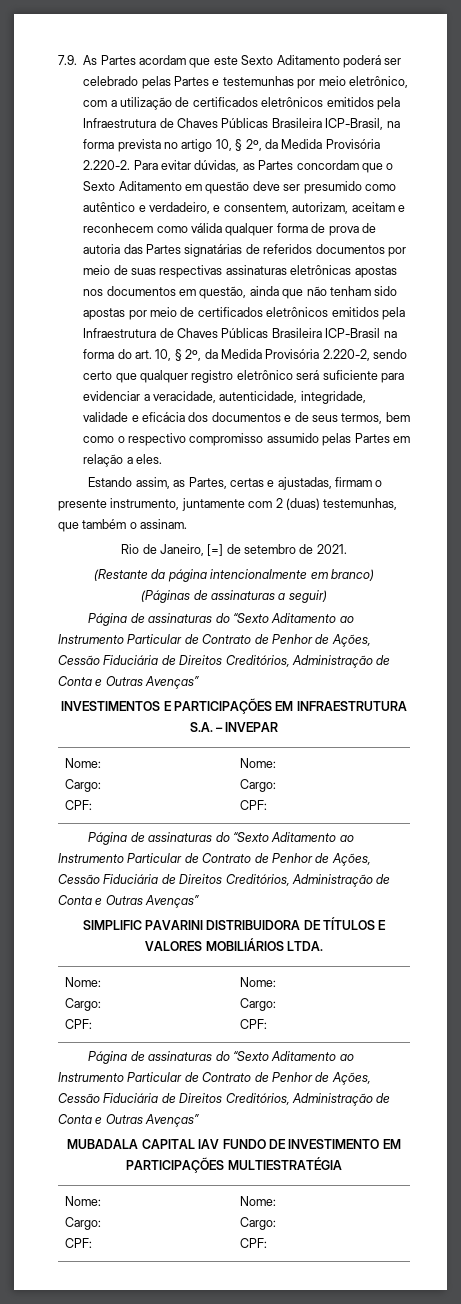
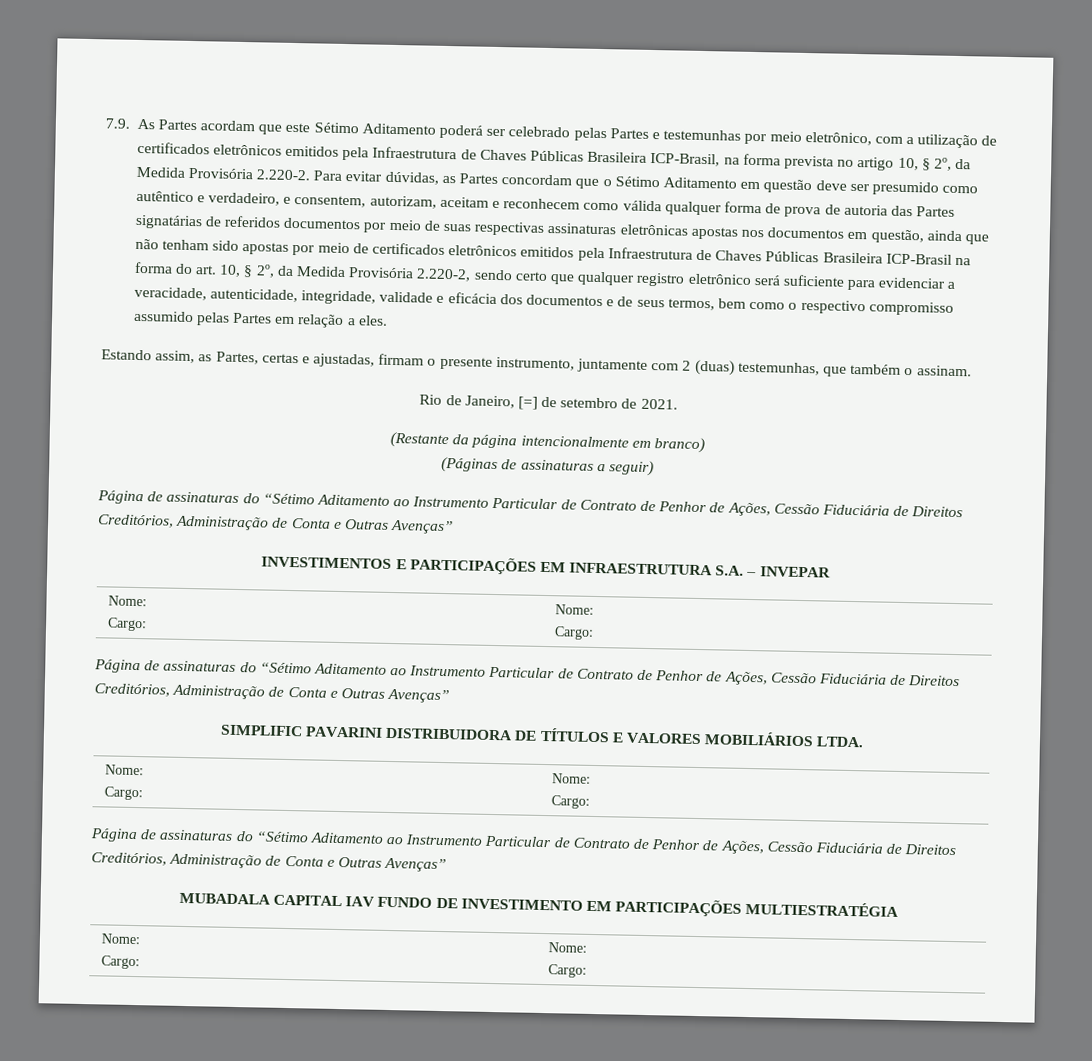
[241,55,274,65] Sexto -> [313,122,359,134] Sétimo
[83,181,116,191] Sexto -> [614,176,660,188] Sétimo
[232,613,269,623] “Sexto -> [262,493,315,505] “Sétimo
[64,800,92,810] [239,758,276,768] [239,779,276,792] [239,800,267,810] [88,832,269,845] // CPF: | Nome: // Cargo: // CPF: // Página de assinaturas do “Sexto -> [554,604,594,615] [553,626,594,640] [94,659,312,674] | Nome: // Cargo: // Página de assinaturas do “Sétimo
[64,1019,92,1029] [239,977,276,987] [239,998,276,1011] [239,1019,267,1029] [88,1051,269,1064] // CPF: | Nome: // Cargo: // CPF: // Página de assinaturas do “Sexto -> [551,773,591,784] [550,795,590,809] [90,828,309,843] | Nome: // Cargo: // Página de assinaturas do “Sétimo
[64,1238,92,1248] [239,1196,276,1206] [239,1217,276,1230] [239,1238,267,1248] // CPF: | Nome: // Cargo: // CPF: -> [547,942,587,953] [547,964,587,978] | Nome: // Cargo:

